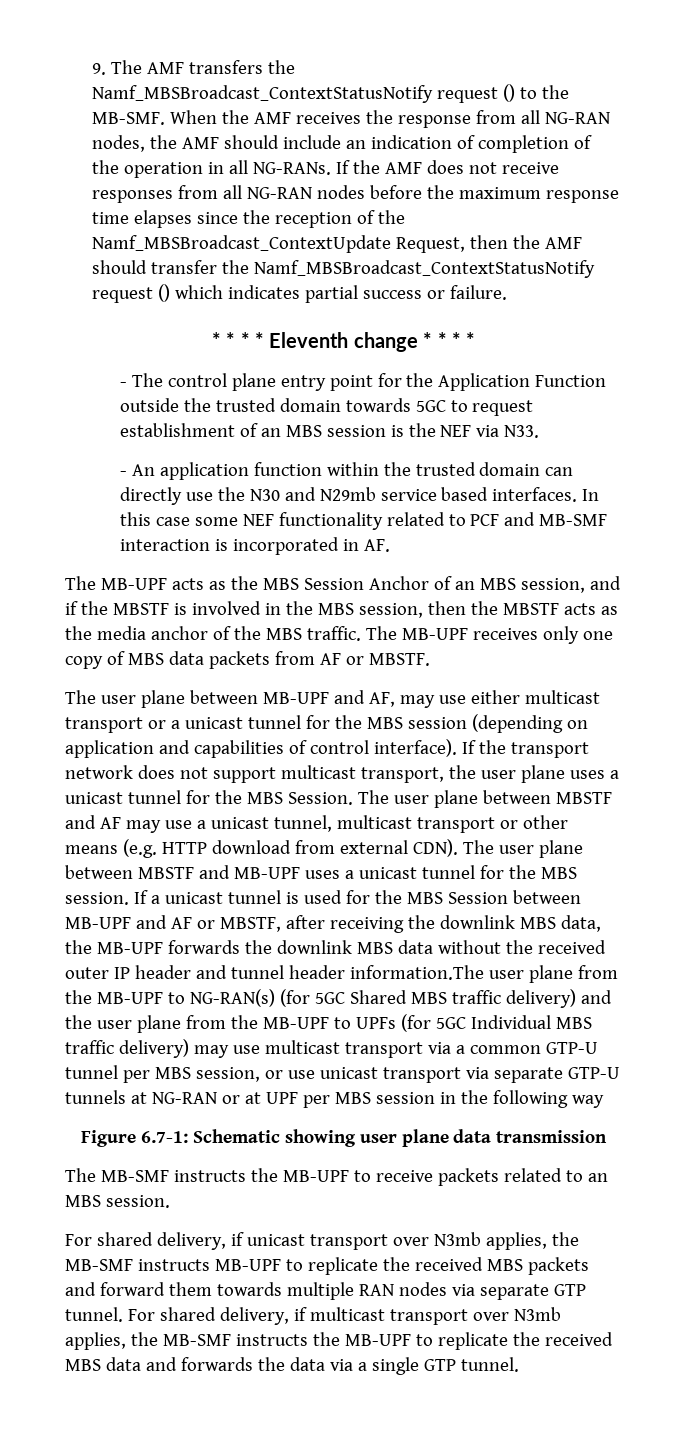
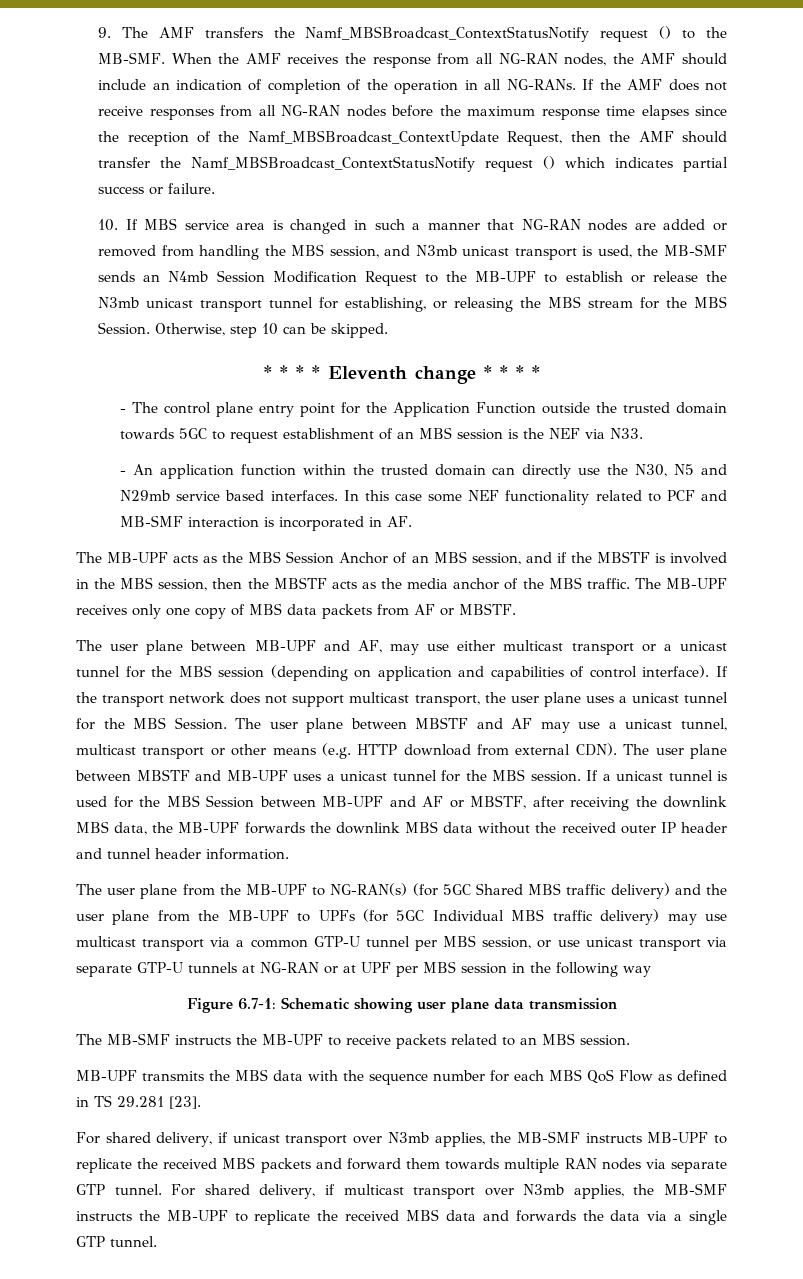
(508, 292) none -> [98,218,727,234] [98,244,727,260] [98,270,727,286] [98,296,727,312] [98,322,389,338] // 10. If MBS service area is changed in such a manner that NG-RAN nodes are added or removed from handling the MBS session, and N3mb unicast transport is used, the MB-SMF sends an N4mb Session Modification Request to the MB-UPF to establish or release the N3mb unicast transport tunnel for establishing, or releasing the MBS stream for the MBS Session. Otherwise, step 10 can be skipped.
[249,489,280,501] N30 -> [635,464,695,477] N30, N5
[349,965,484,980] information.The -> [206,848,289,860] [76,884,102,895] information. // The
(170, 1201) none -> [76,1069,727,1085] [76,1095,201,1109] // MB-UPF transmits the MBS data with the sequence number for each MBS QoS Flow as defined in TS 29.281 [23].

